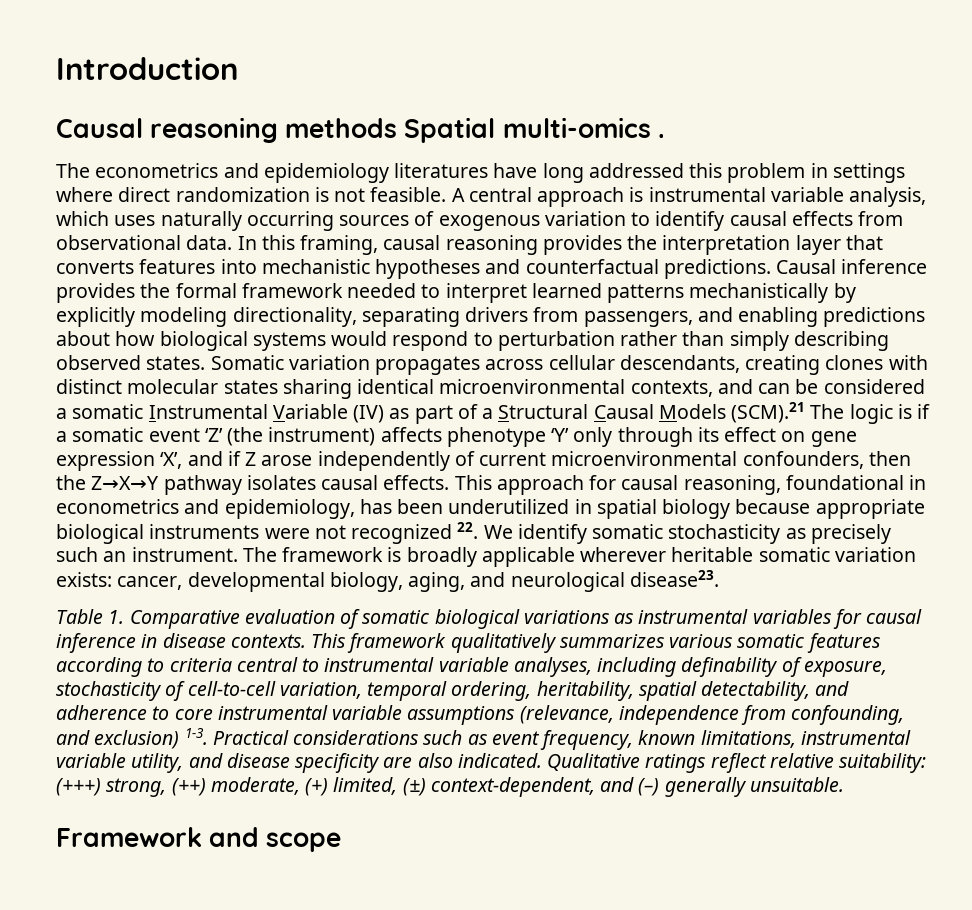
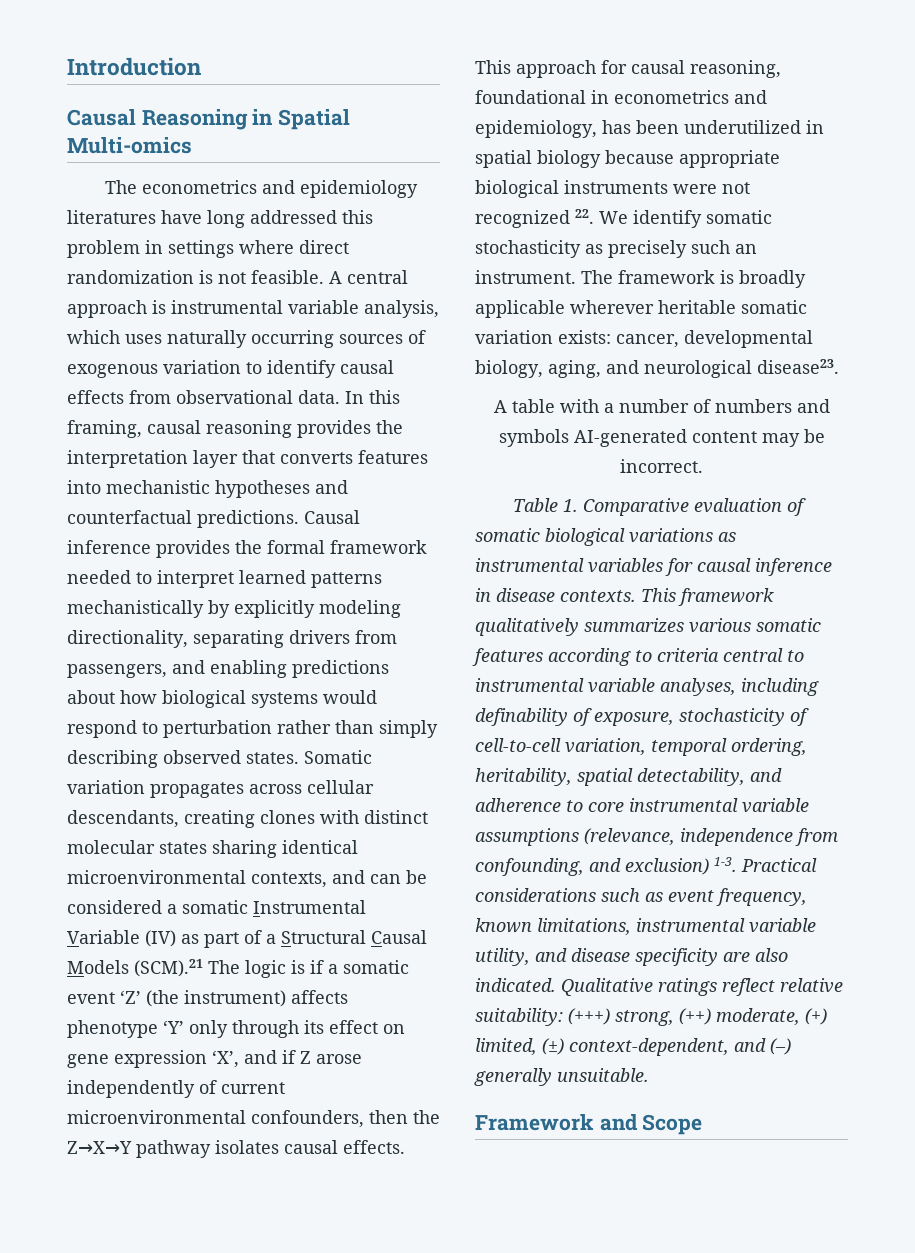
[150,117,665,143] reasoning methods Spatial multi-omics . -> [141,109,351,130] [67,137,192,154] Reasoning in Spatial Multi-omics
(719, 578) none -> [493,399,830,413] [498,429,825,447] [620,459,703,473] // A table with a number of numbers and symbols AI-generated content may be incorrect.
[266,832,342,852] scope -> [642,1114,703,1135] Scope

